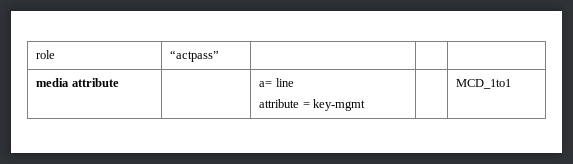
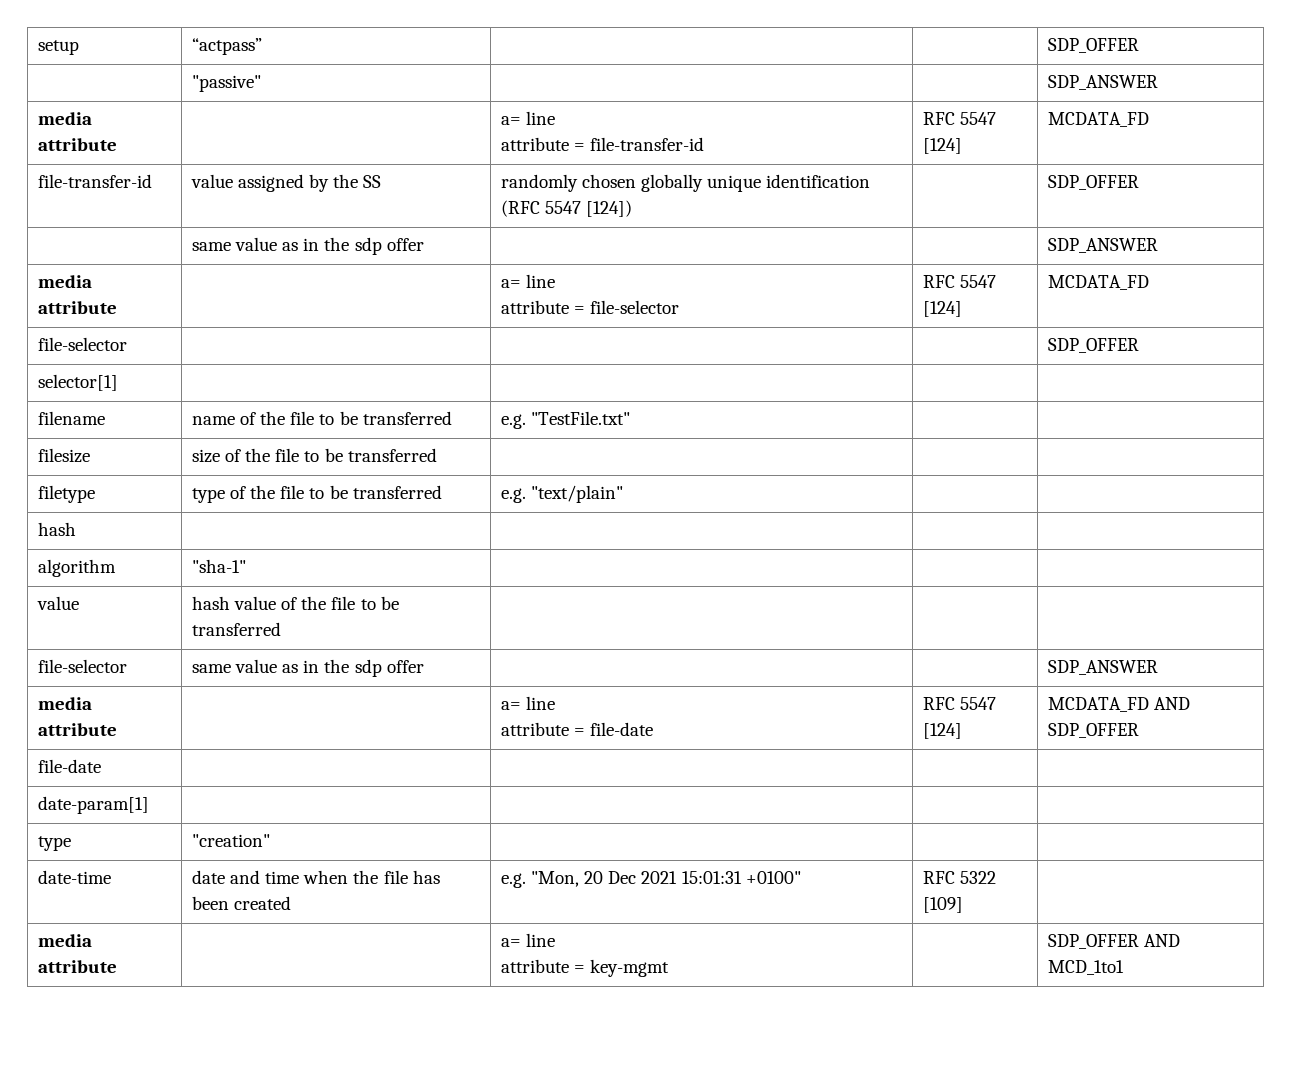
[36,50,56,59] role -> [37,40,79,55] setup
(220, 56) none -> [1047,38,1139,53] [191,75,261,92] [1047,75,1158,90] [37,112,92,125] [37,138,117,151] [500,111,555,125] [500,137,705,151] [922,112,996,125] [922,138,962,154] [1047,112,1149,127] [37,174,152,188] [190,174,382,192] [500,174,871,192] [500,200,633,217] [1047,175,1139,190] [191,237,424,255] [1047,238,1158,253] [37,275,92,288] [37,301,117,314] [500,274,555,288] [500,300,680,314] [922,275,996,288] [922,301,962,317] [1047,275,1149,290] [37,337,127,351] [1047,338,1139,353] [37,374,118,391] [37,411,105,425] [191,411,452,425] [500,411,630,429] [37,448,90,463] [191,448,437,463] [37,485,95,503] [191,485,442,503] [500,485,623,503] [37,522,76,536] [37,559,116,577] [191,559,246,573] [36,596,79,610] [191,596,399,610] [191,622,281,636] [37,659,127,673] [191,659,424,677] [1047,660,1158,675] [37,697,92,710] [37,723,117,736] [500,696,555,710] [500,722,654,736] [922,697,996,710] [922,723,962,739] [1047,697,1190,712] [1047,723,1139,738] [37,759,101,773] [37,796,149,814] [37,836,71,851] [191,834,270,847] [37,870,111,884] [191,870,440,884] [191,896,291,910] [500,871,801,888] [922,871,996,884] [922,897,963,913] | SDP_OFFER // | "passive" | | | SDP_ANSWER // media attribute | | a= line // attribute = file-transfer-id | RFC 5547 [124] | MCDATA_FD // file-transfer-id | value assigned by the SS | randomly chosen globally unique identification (RFC 5547 [124]) | | SDP_OFFER // | same value as in the sdp offer | | | SDP_ANSWER // media attribute | | a= line // attribute = file-selector | RFC 5547 [124] | MCDATA_FD // file-selector | | | | SDP_OFFER // selector[1] | | | | // filename | name of the file to be transferred | e.g. "TestFile.txt" | | // filesize | size of the file to be transferred | | | // filetype | type of the file to be transferred | e.g. "text/plain" | | // hash | | | | // algorithm | "sha-1" | | | // value | hash value of the file to be transferred | | | // file-selector | same value as in the sdp offer | | | SDP_ANSWER // media attribute | | a= line // attribute = file-date | RFC 5547 [124] | MCDATA_FD AND SDP_OFFER // file-date | | | | // date-param[1] | | | | // type | "creation" | | | // date-time | date and time when the file has been created | e.g. "Mon, 20 Dec 2021 15:01:31 +0100" | RFC 5322 [109]
(366, 105) none -> [1047,934,1180,949] SDP_OFFER AND

